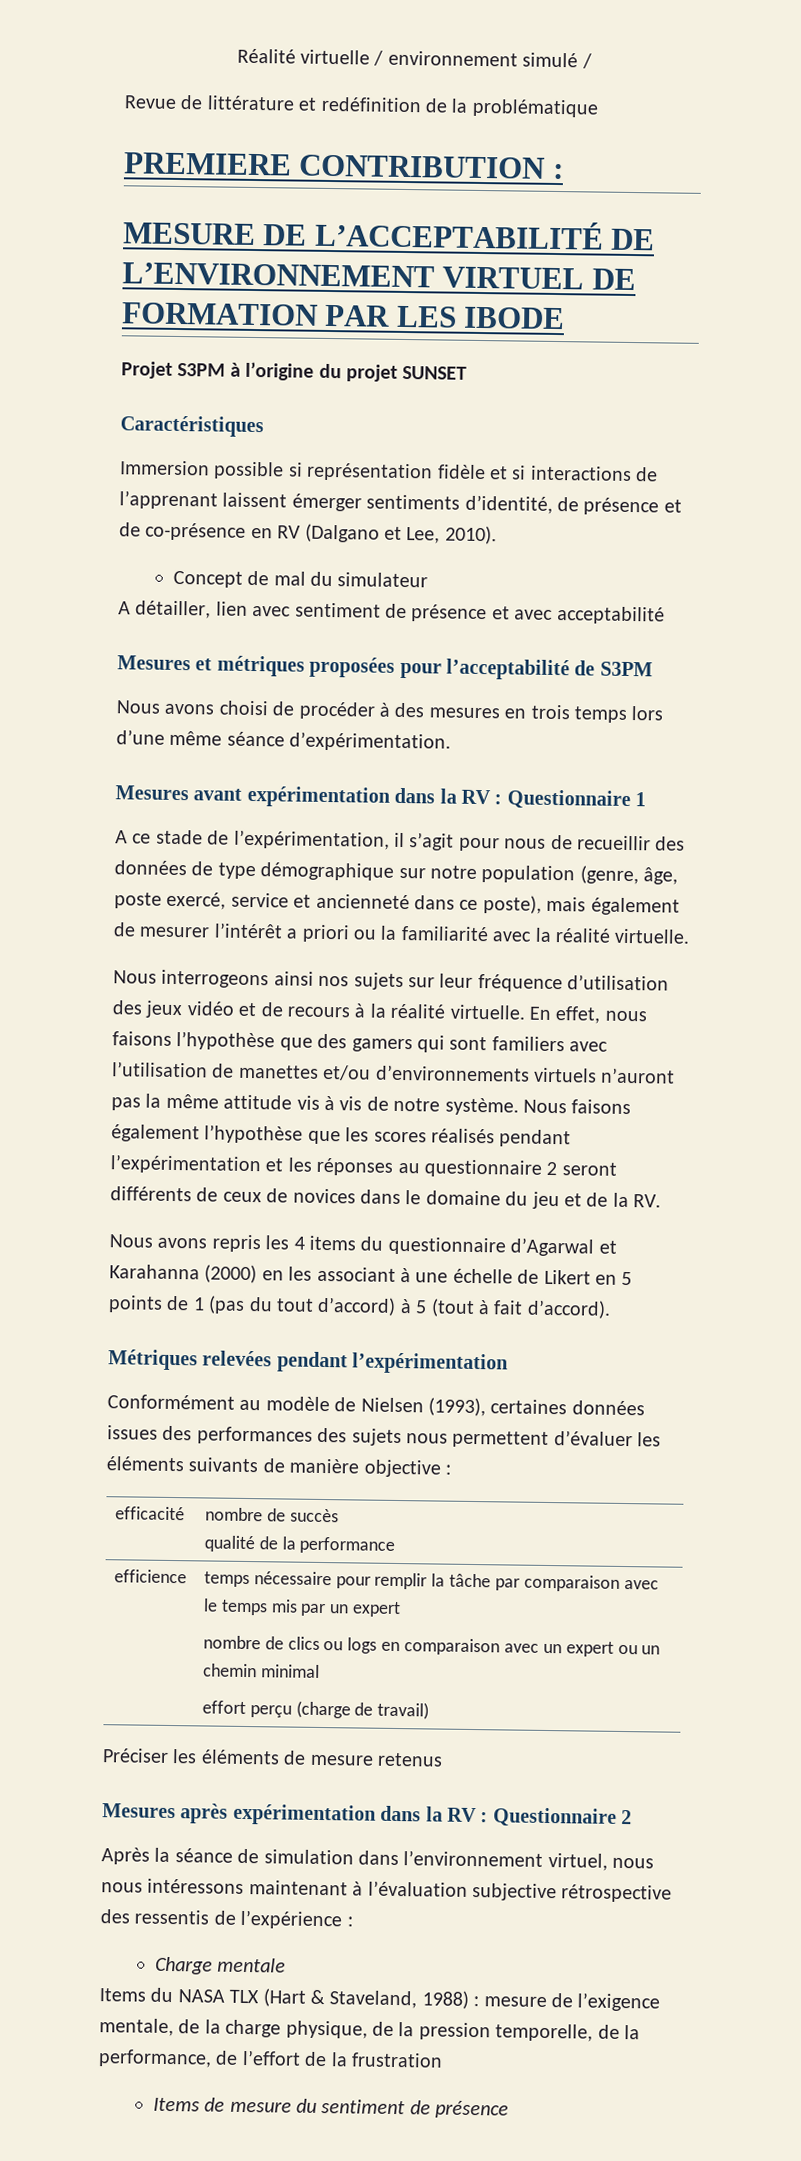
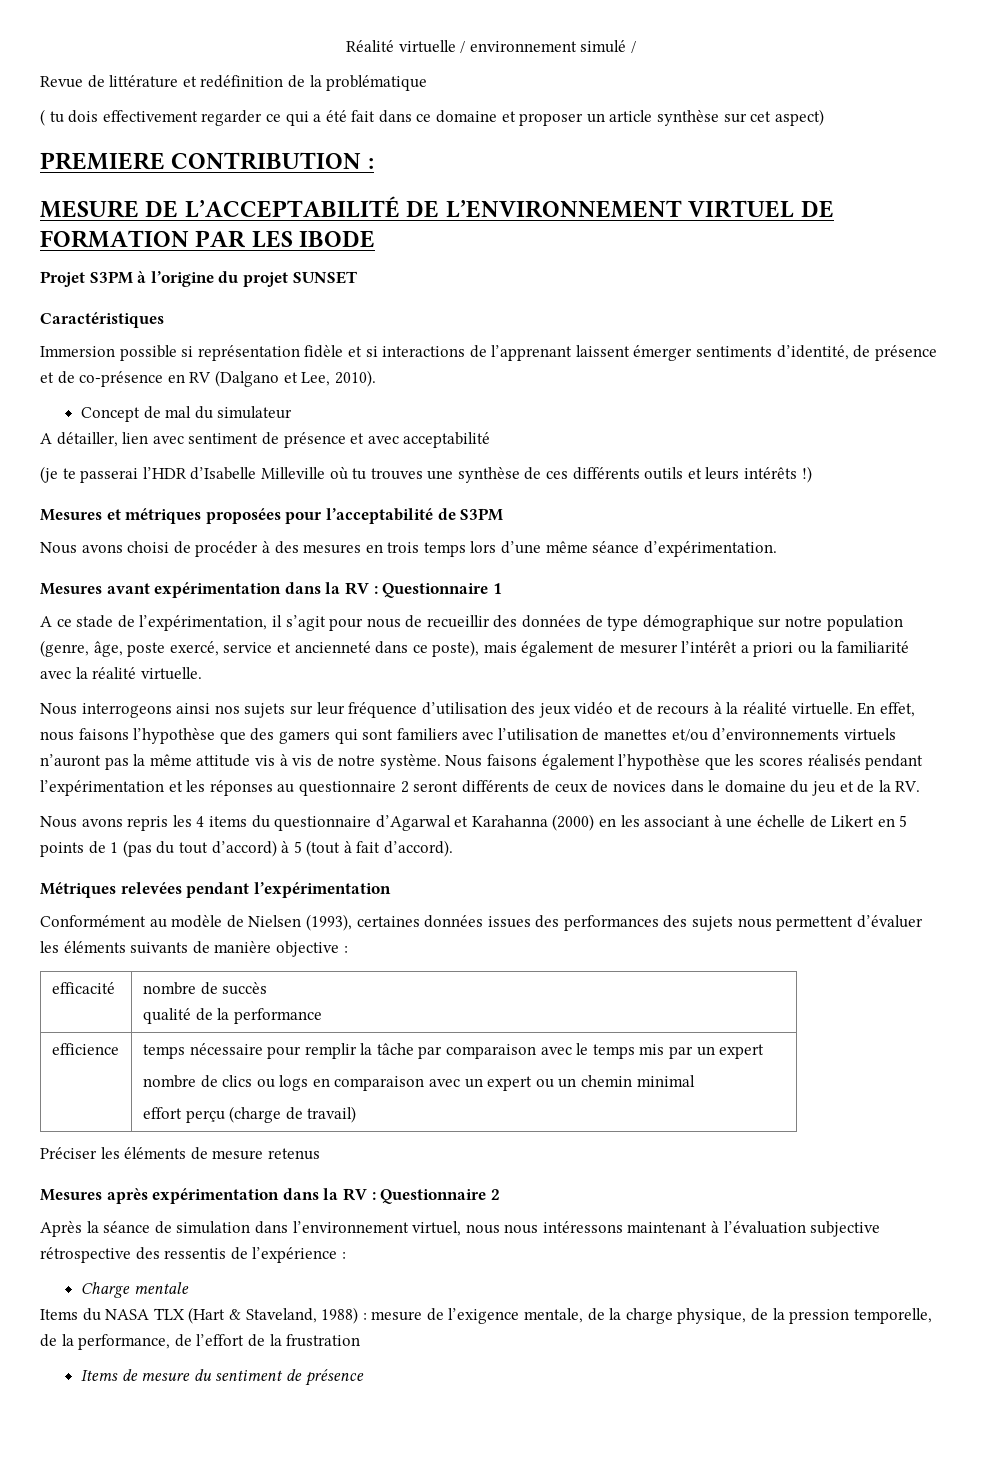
(599, 108) none -> [40,109,824,126] // ( tu dois effectivement regarder ce qui a été fait dans ce domaine et proposer un article synthèse sur cet aspect)
(665, 615) none -> [40,466,812,483] // (je te passerai l’HDR d’Isabelle Milleville où tu trouves une synthèse de ces différents outils et leurs intérêts !)

